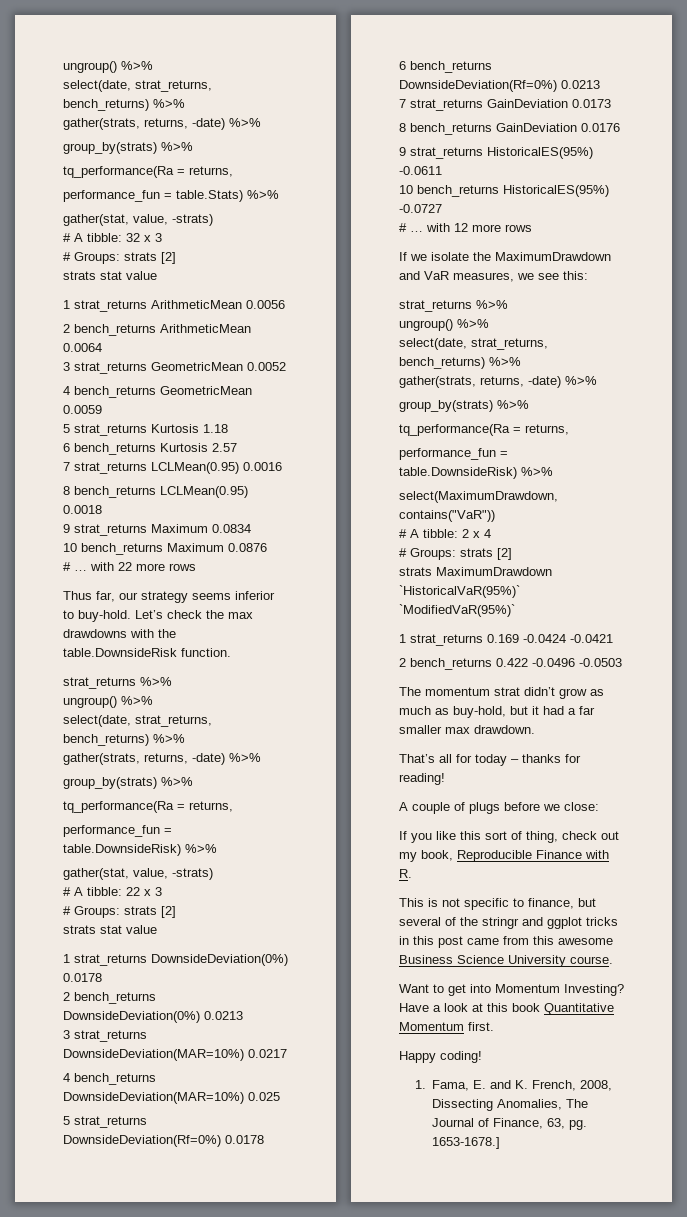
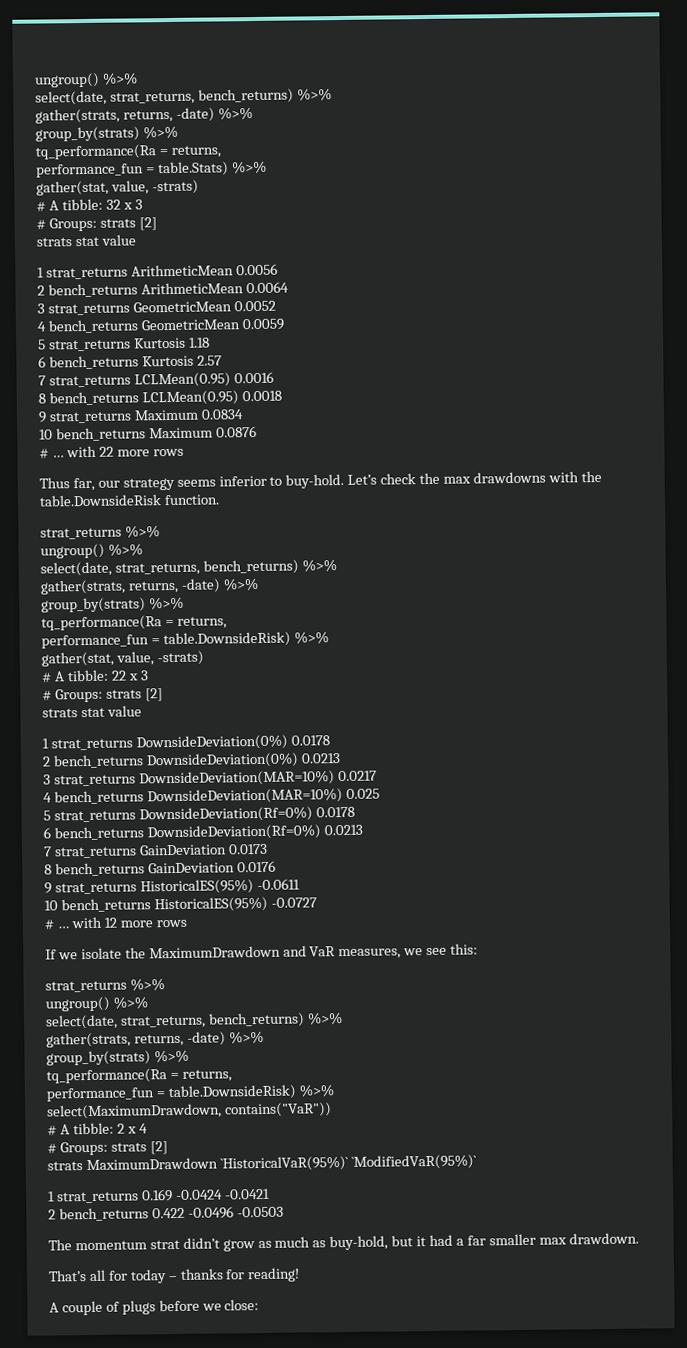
[399,831,619,843] [399,850,609,862] [399,869,412,878] [399,898,596,910] [399,917,618,929] [399,936,613,948] [399,955,613,967] [399,984,624,996] [399,1003,614,1015] [399,1022,494,1031] [399,1051,482,1063] [414,1080,613,1091] [432,1099,589,1111] [432,1118,588,1130] [432,1137,501,1149] // If you like this sort of thing, check out my book, Reproducible Finance with R. // This is not specific to finance, but several of the stringr and ggplot tricks in this post came from this awesome Business Science University course. // Want to get into Momentum Investing? Have a look at this book Quantitative Momentum first. // Happy coding! // 1. Fama, E. and K. French, 2008, Dissecting Anomalies, The Journal of Finance, 63, pg. 1653-1678.] -> (260, 1305) none

